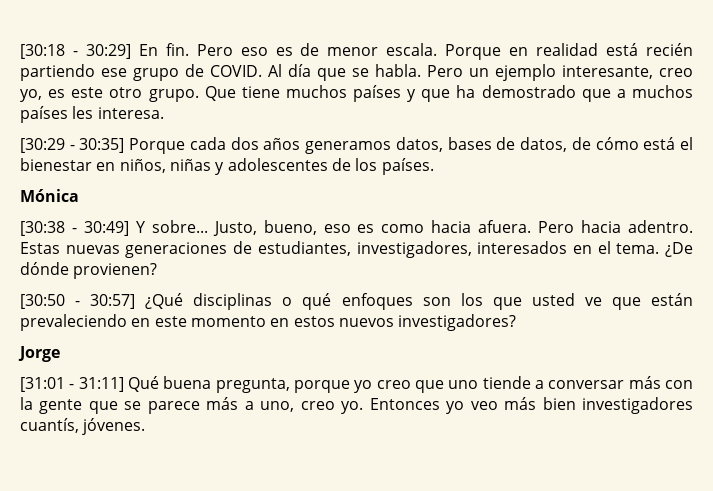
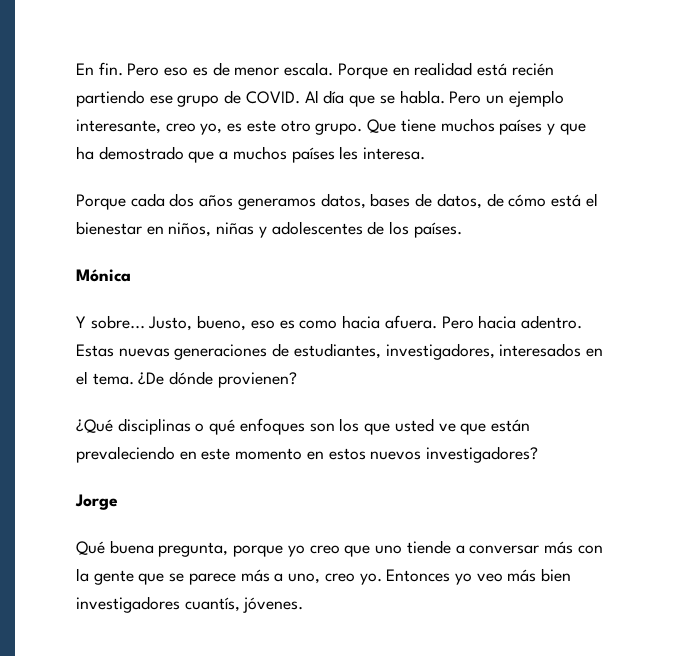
[20,44,131,59] [30:18 - 30:29] -> (76, 69) none
[20,138,125,153] [30:29 - 30:35] -> (426, 153) none
[20,221,129,236] [30:38 - 30:49] -> (131, 275) none
[20,294,136,309] [30:50 - 30:57] -> (297, 380) none
[20,377,124,392] [31:01 - 31:11] -> (118, 502) none

